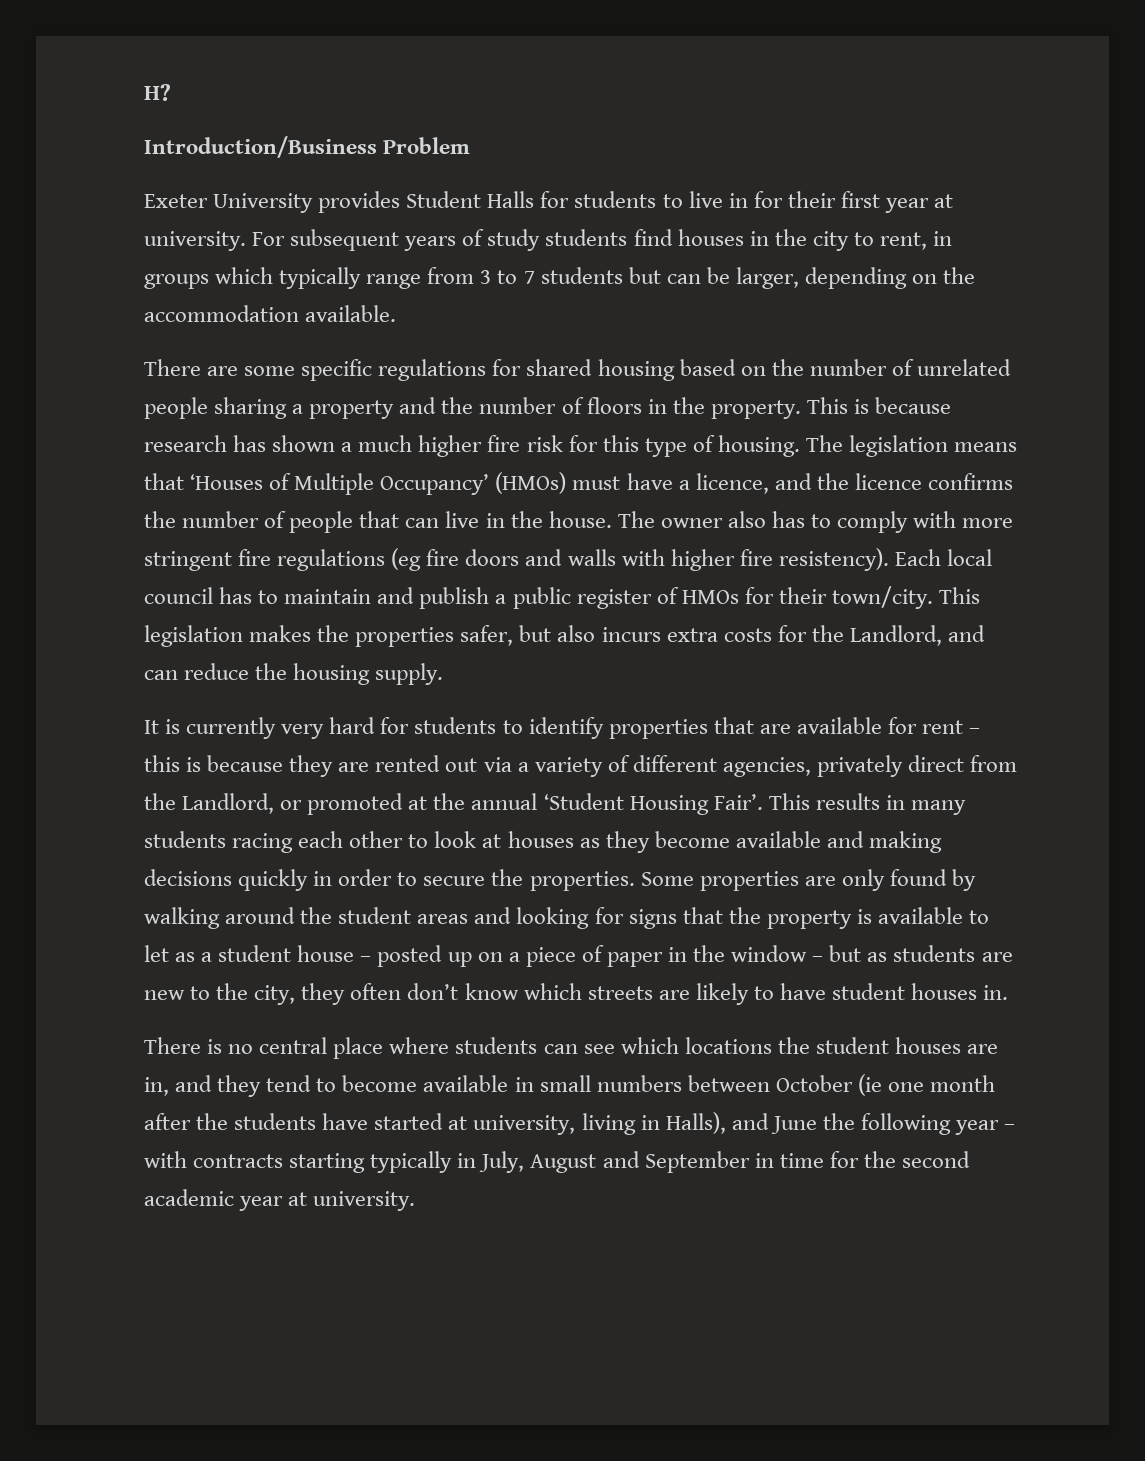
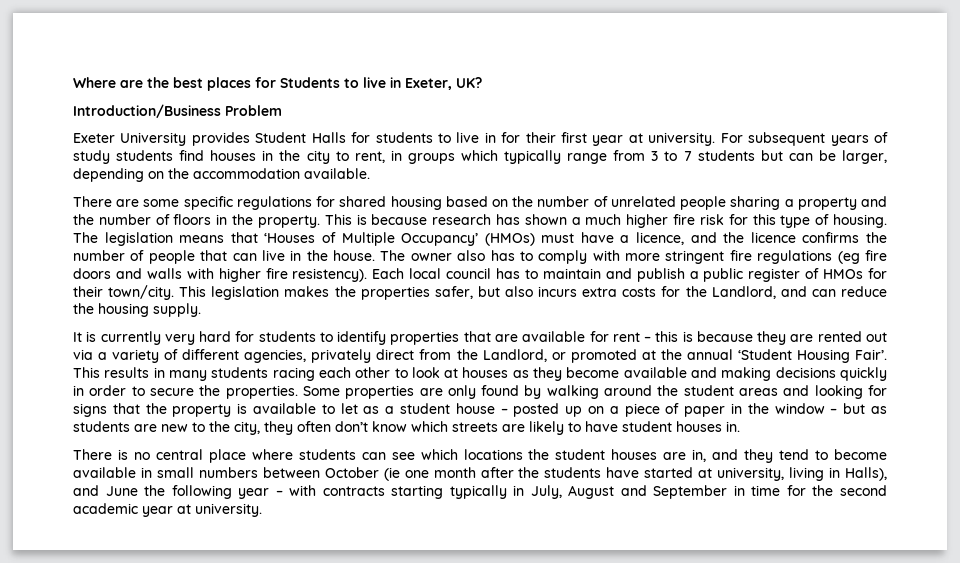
[144,84,171,101] H? -> [73,77,482,91] Where are the best places for Students to live in Exeter, UK?

